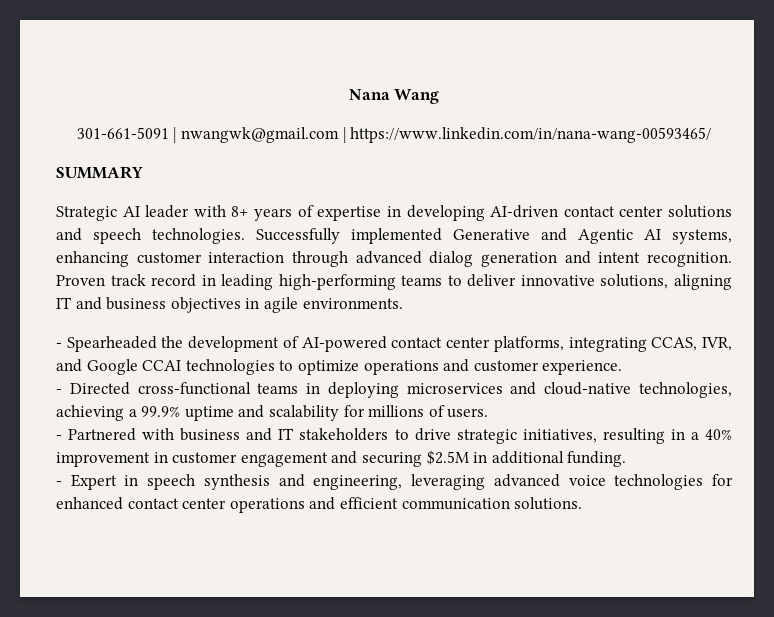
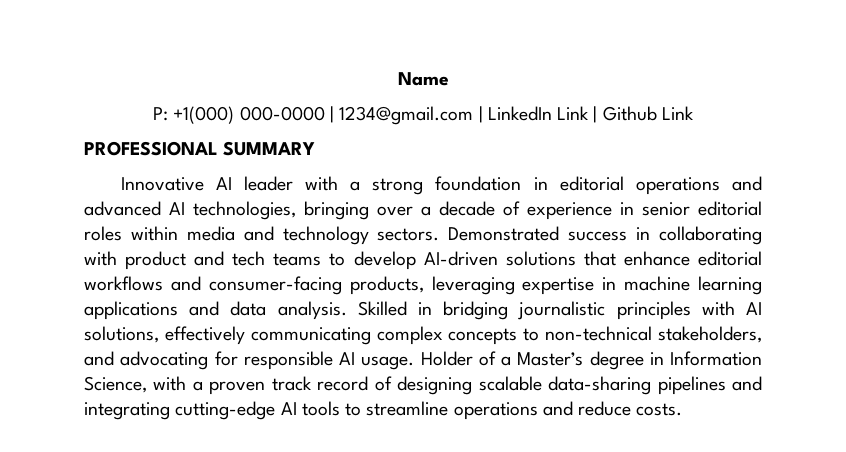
[348,89,440,104] [76,127,712,143] Nana Wang // 301-661-5091 | nwangwk@gmail.com | https://www.linkedin.com/in/nana-wang-00593465/ // -> [397,72,449,86] [153,106,694,125] [84,141,218,156] Name // P: +1(000) 000-0000 | 1234@gmail.com | LinkedIn Link | Github Link // PROFESSIONAL
[56,206,117,221] Strategic -> [120,177,204,191] Innovative
[231,205,732,221] [56,228,732,244] [56,251,732,267] [56,274,732,290] [56,297,403,313] [56,336,733,352] [56,359,623,375] [56,382,732,398] [56,405,489,421] [56,428,732,444] [56,450,627,467] [56,474,734,490] [56,497,583,513] 8+ years of expertise in developing AI-driven contact center solutions and speech technologies. Successfully implemented Generative and Agentic AI systems, enhancing customer interaction through advanced dialog generation and intent recognition. Proven track record in leading high-performing teams to deliver innovative solutions, aligning IT and business objectives in agile environments. // - Spearheaded the development of AI-powered contact center platforms, integrating CCAS, IVR, and Google CCAI technologies to optimize operations and customer experience. // - Directed cross-functional teams in deploying microservices and cloud-native technologies, achieving a 99.9% uptime and scalability for millions of users. // - Partnered with business and IT stakeholders to drive strategic initiatives, resulting in a 40% improvement in customer engagement and securing $2.5M in additional funding. // - Expert in speech synthesis and engineering, leveraging advanced voice technologies for enhanced contact center operations and efficient communication solutions. -> [350,176,763,195] [84,201,762,220] [84,226,763,245] [84,251,763,270] [84,276,762,295] [84,301,762,320] [84,326,762,345] [84,351,762,370] [84,376,762,395] [84,401,683,420] a strong foundation in editorial operations and advanced AI technologies, bringing over a decade of experience in senior editorial roles within media and technology sectors. Demonstrated success in collaborating with product and tech teams to develop AI-driven solutions that enhance editorial workflows and consumer-facing products, leveraging expertise in machine learning applications and data analysis. Skilled in bridging journalistic principles with AI solutions, effectively communicating complex concepts to non-technical stakeholders, and advocating for responsible AI usage. Holder of a Master’s degree in Information Science, with a proven track record of designing scalable data-sharing pipelines and integrating cutting-edge AI tools to streamline operations and reduce costs.

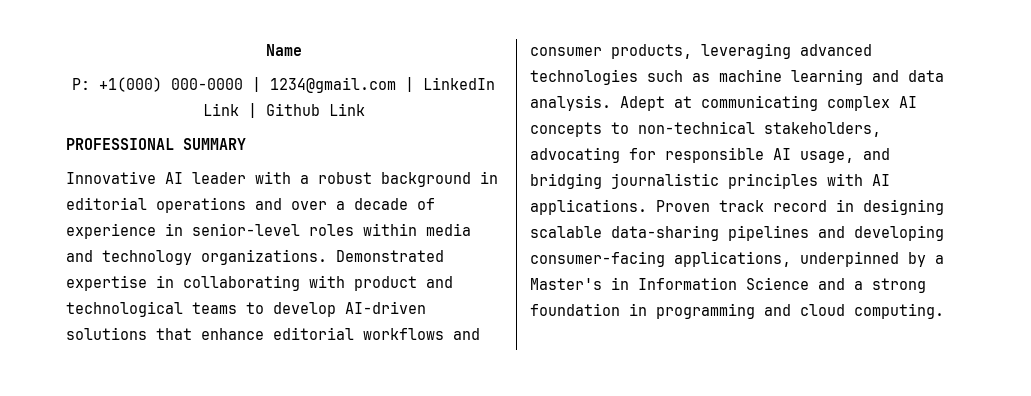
[372,176,522,195] strong foundation -> [318,172,471,187] robust background
[84,201,369,220] advanced AI technologies, bringing -> (282, 204) none
[642,201,762,216] senior editorial -> [192,223,300,236] senior-level
[377,226,628,241] sectors. Demonstrated success -> [201,249,444,265] [66,275,147,291] organizations. Demonstrated expertise
[232,251,266,266] tech -> [66,301,183,317] technological
[208,276,342,295] consumer-facing -> [530,47,602,56] consumer
[522,277,617,295] expertise in -> [800,44,872,56] [530,69,710,85] advanced technologies such as
[84,301,178,320] applications -> (863, 77) none
[357,301,432,316] Skilled in -> [620,95,917,111] [530,121,881,137] [530,147,890,163] Adept at communicating complex AI concepts to non-technical stakeholders, advocating for responsible AI usage, and
[84,326,762,345] [84,351,762,370] [84,376,266,395] solutions, effectively communicating complex concepts to non-technical stakeholders, and advocating for responsible AI usage. Holder of a Master’s degree in Information Science, with a proven -> [530,199,710,215] applications. Proven
[374,376,392,391] of -> [836,199,854,212] in
[84,401,683,420] integrating cutting-edge AI tools to streamline operations and reduce costs. -> [854,225,944,241] [530,251,944,267] [530,277,926,293] [530,303,944,319] developing consumer-facing applications, underpinned by a Master's in Information Science and a strong foundation in programming and cloud computing.

